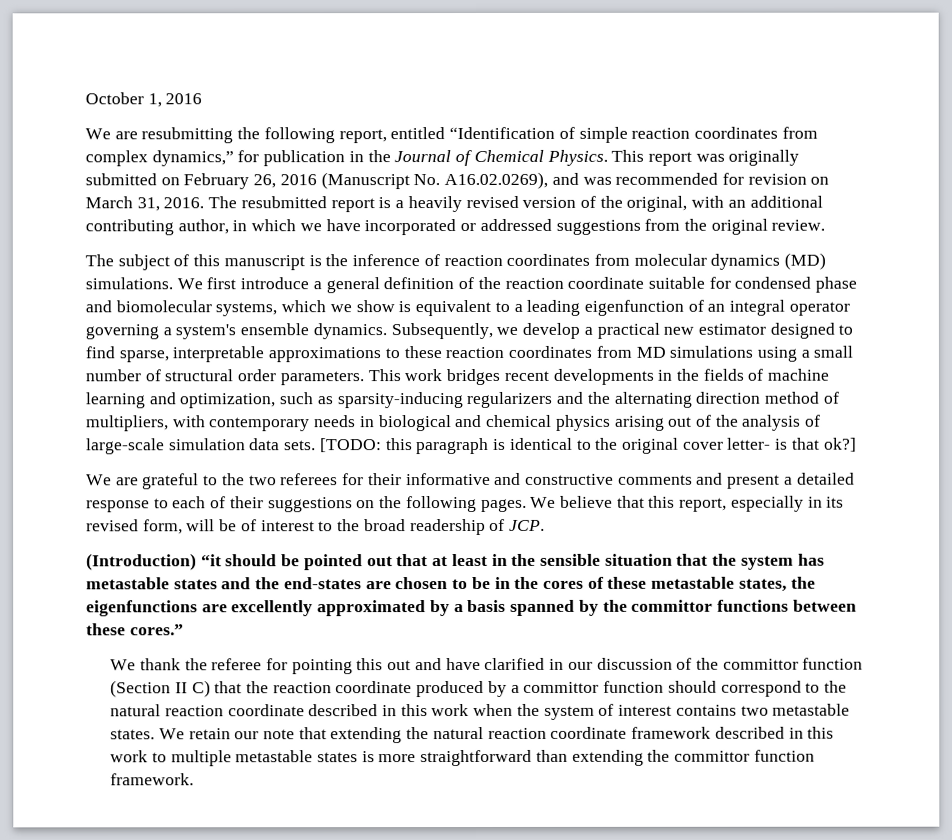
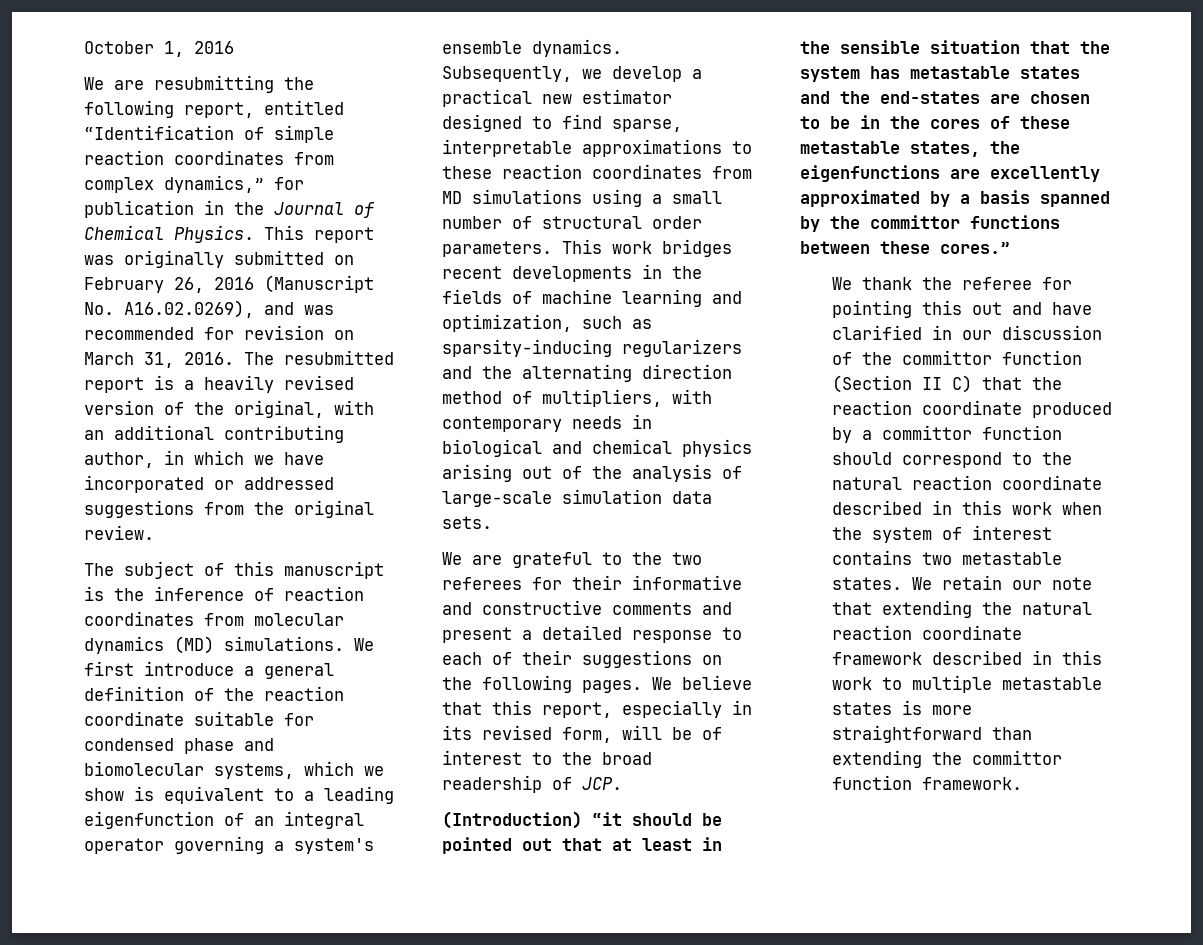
[319,437,857,455] [TODO: this paragraph is identical to the original cover letter- is that ok?] -> (492, 522) none

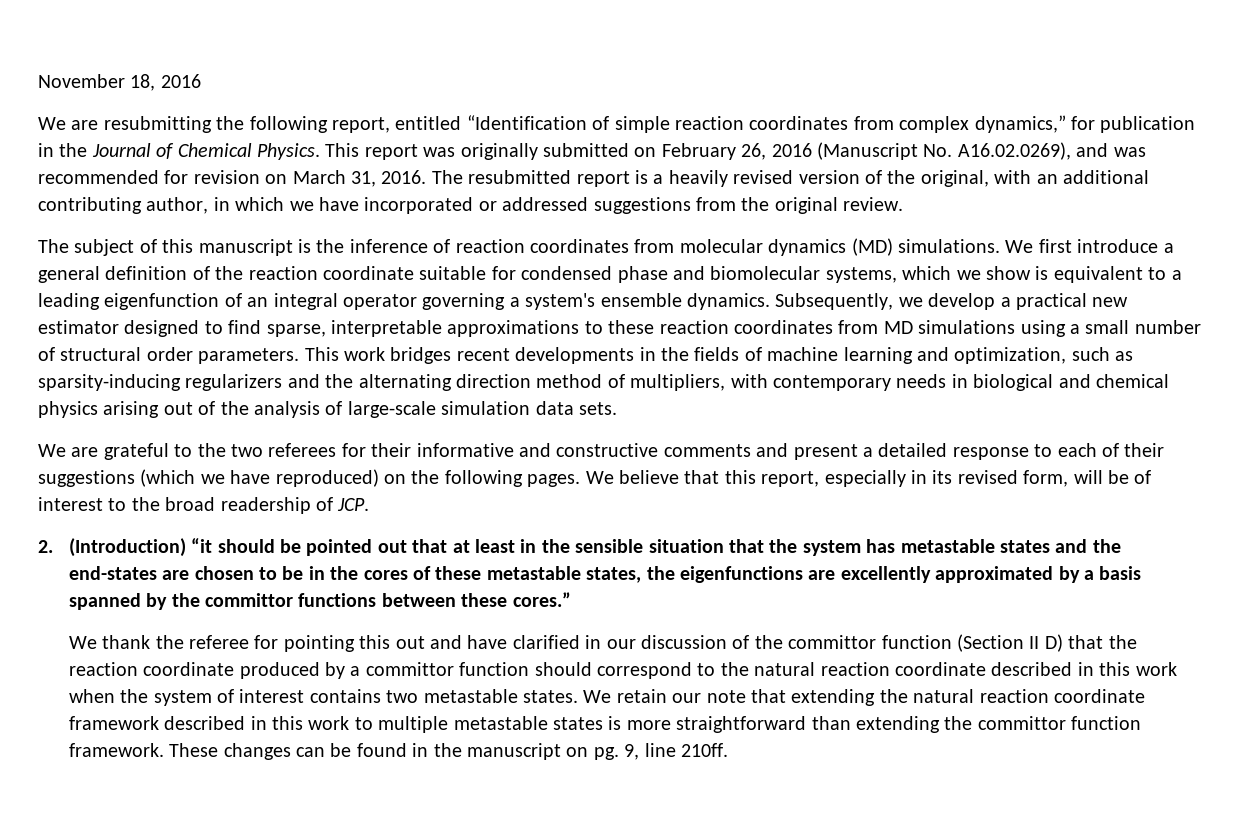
[84,41,184,57] October 1, -> [38,74,156,91] November 18,
(692, 659) none -> [140,469,379,487] (which we have reproduced)
(622, 783) none -> [38,540,53,553] 2.
[951,375,972,393] C) -> [1044,634,1063,652] D)
(1022, 783) none -> [169,743,729,760] These changes can be found in the manuscript on pg. 9, line 210ff.

